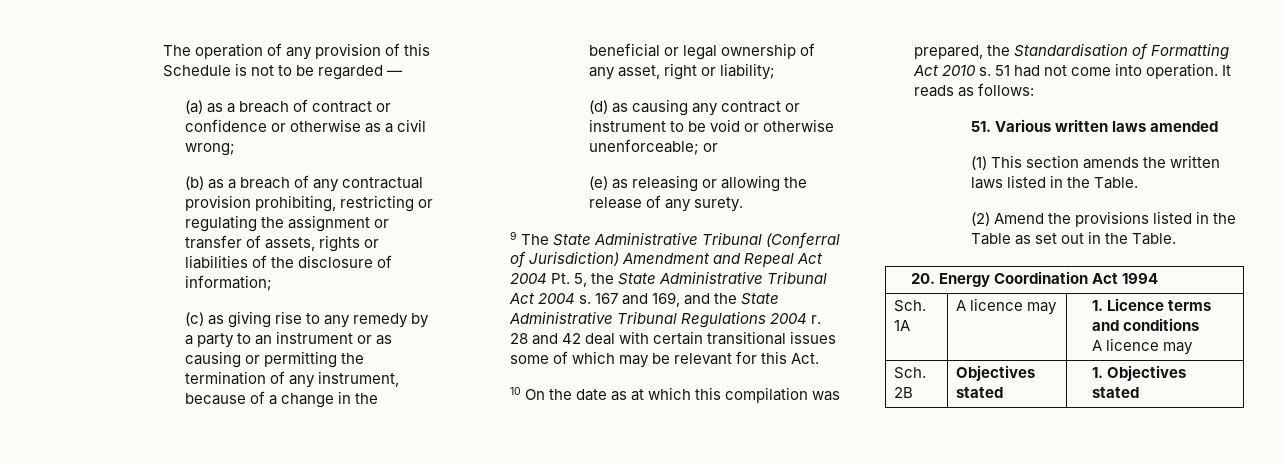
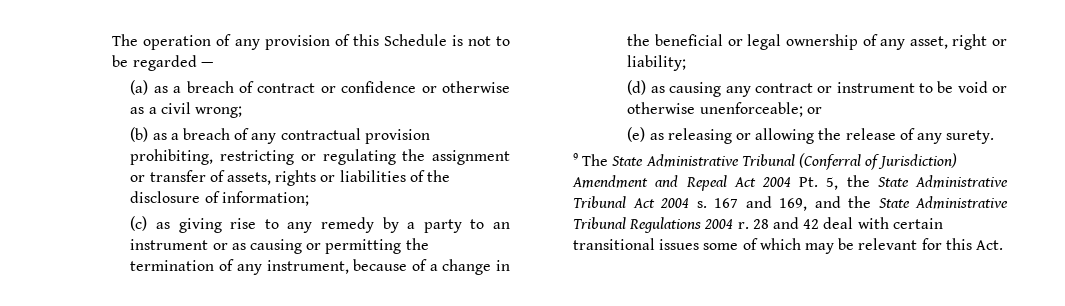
[509,387,840,403] [913,43,1229,60] [912,63,1231,79] [913,83,1034,97] [970,119,1218,132] [970,155,1220,170] [970,175,1138,189] [970,211,1236,227] [970,231,1176,245] [911,271,1159,287] [894,300,927,312] [894,320,911,331] [956,298,1058,315] [1092,298,1212,311] [1092,318,1200,331] [1092,338,1194,355] [894,367,927,379] [894,387,914,398] [956,365,1036,381] [956,387,1004,398] [1092,365,1187,381] [1092,387,1140,398] // 10 On the date as at which this compilation was prepared, the Standardisation of Formatting Act 2010 s. 51 had not come into operation. It reads as follows: // 51. Various written laws amended // (1) This section amends the written laws listed in the Table. // (2) Amend the provisions listed in the Table as set out in the Table. // 20. Energy Coordination Act 1994 // Sch. 1A | A licence may | 1. Licence terms and conditions // A licence may // Sch. 2B | Objectives stated | 1. Objectives stated -> (1003, 245) none

